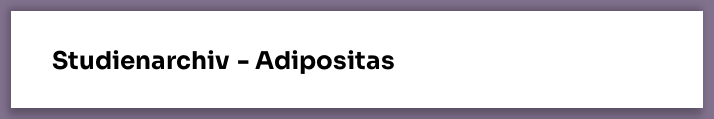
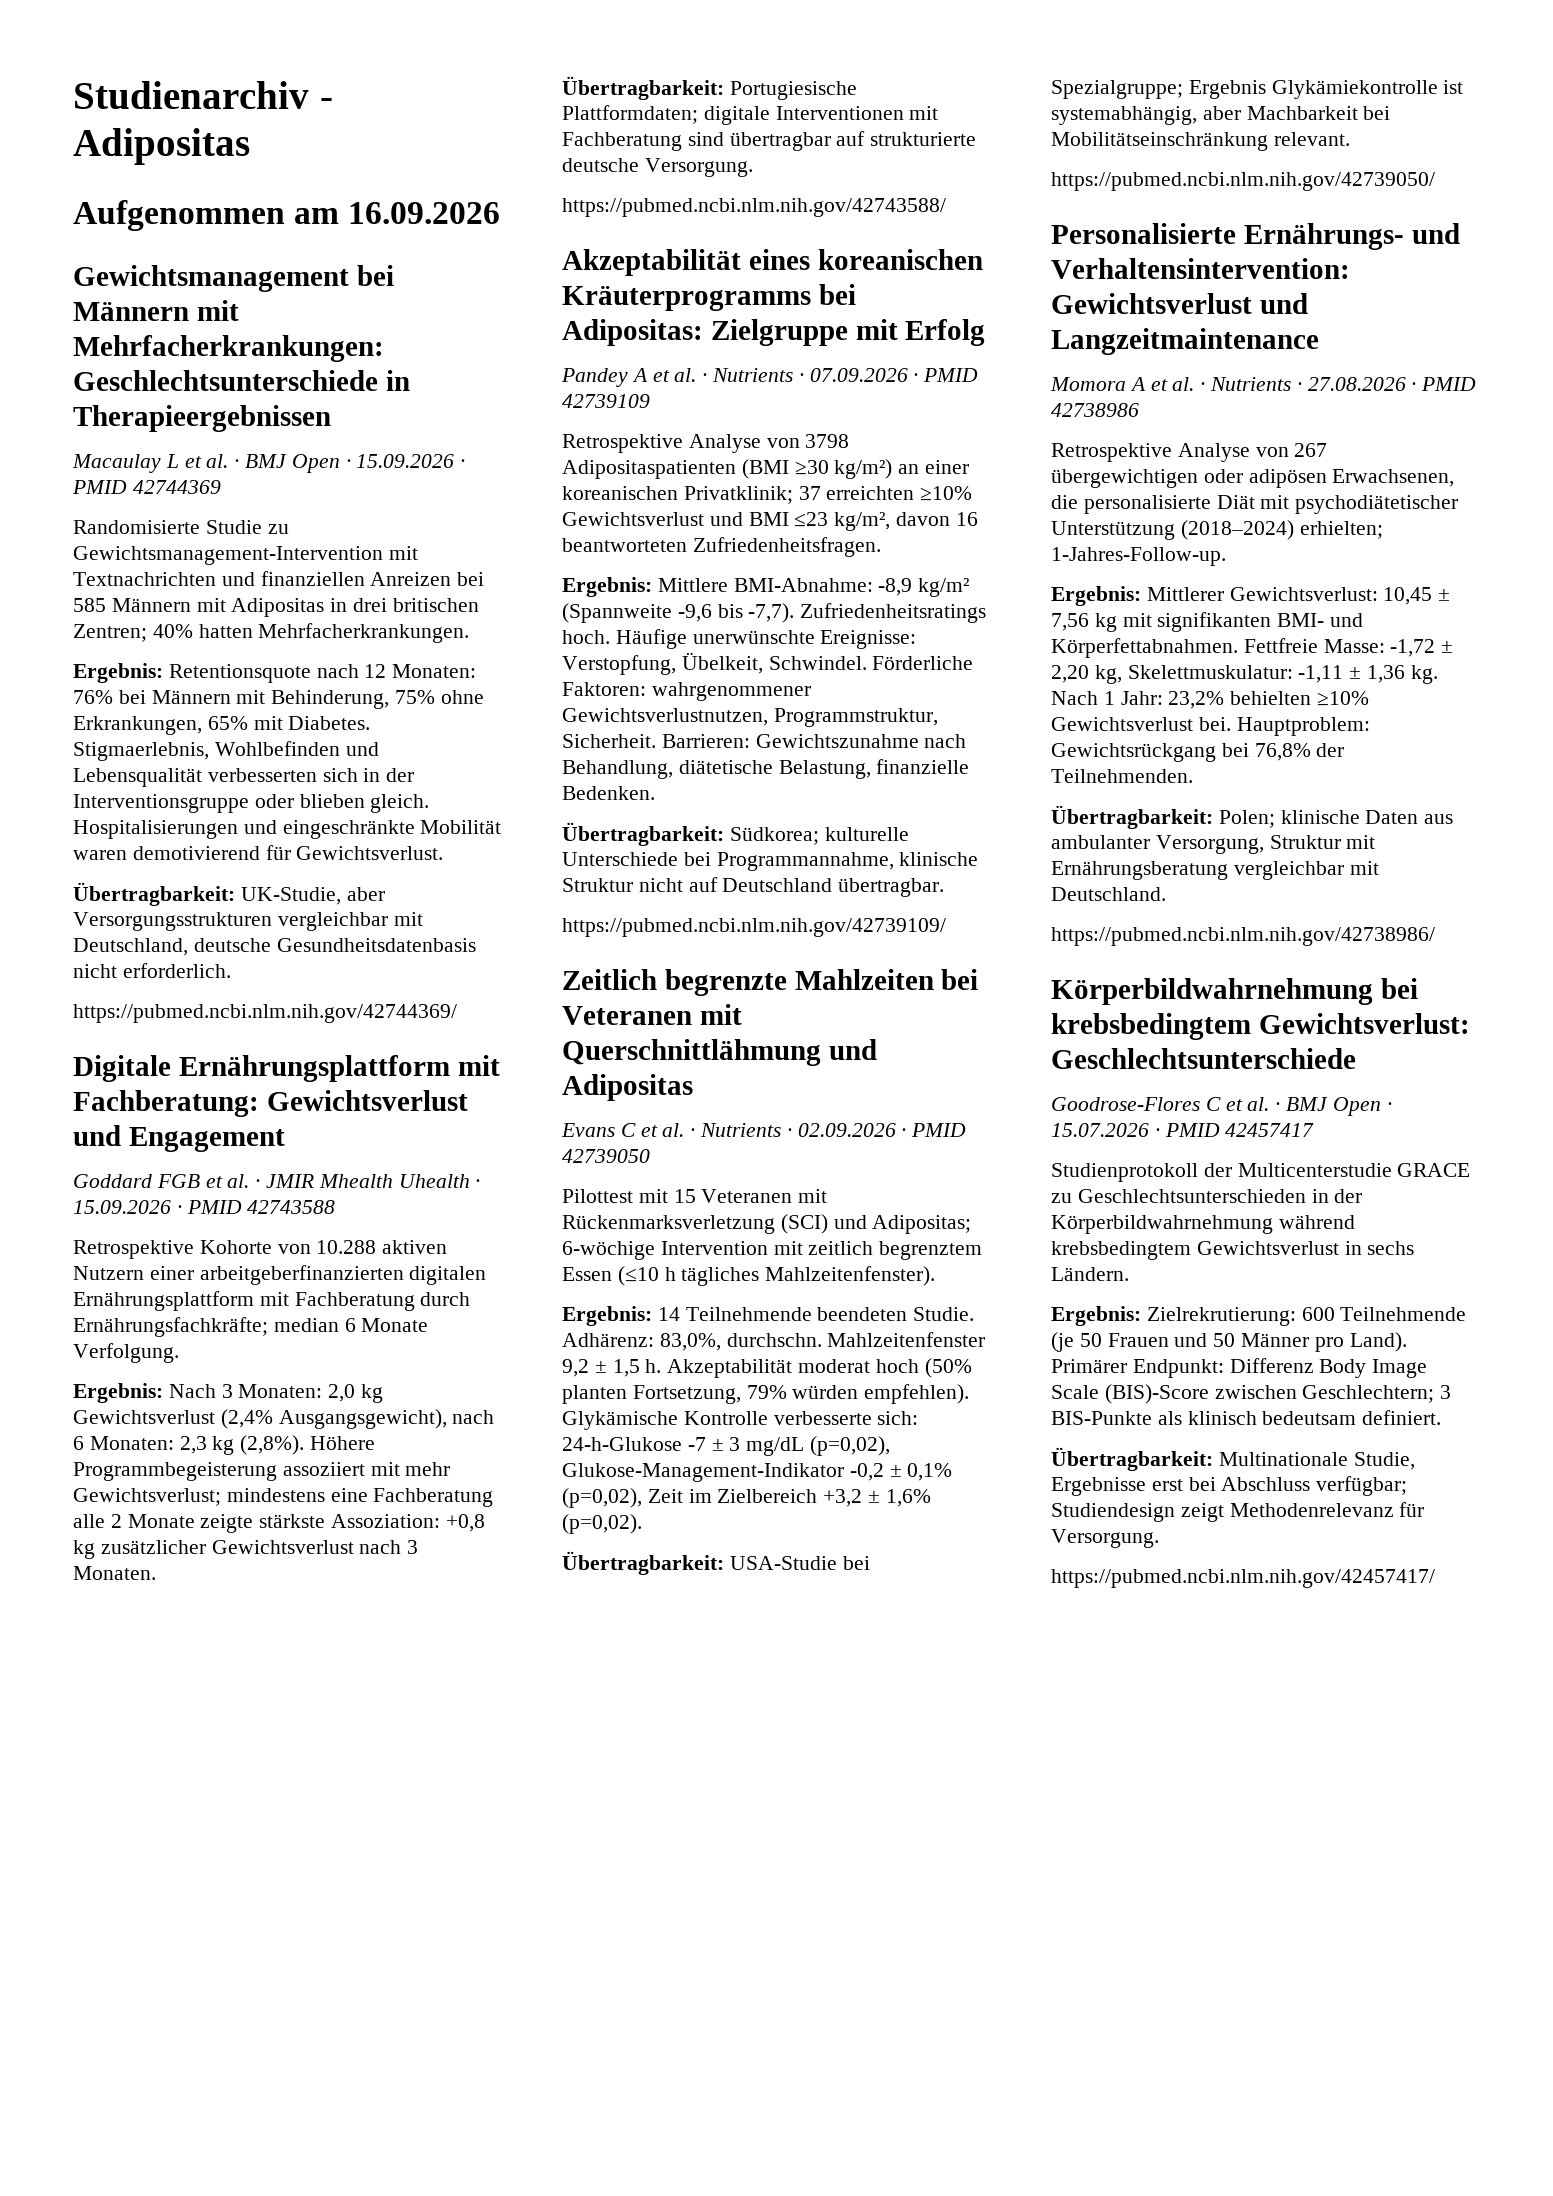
(396, 62) none -> [73,200,501,231] [73,265,394,292] [73,300,239,321] [73,335,384,362] [73,370,410,391] [73,405,331,432] [72,454,466,473] [72,480,221,494] [73,520,289,534] [73,546,418,565] [73,571,485,586] [73,598,479,617] [73,623,470,643] [73,663,477,683] [73,690,484,709] [73,716,371,735] [73,741,379,761] [73,768,415,787] [73,794,430,813] [73,820,502,839] [73,845,444,860] [73,882,385,906] [73,912,423,931] [73,938,476,956] [73,963,231,978] [73,1004,457,1023] [73,1055,500,1082] [73,1090,468,1117] [73,1125,285,1152] [73,1174,481,1188] [73,1200,336,1214] [73,1240,448,1259] [73,1265,487,1285] [73,1291,471,1311] [73,1317,429,1337] [73,1343,179,1363] [73,1383,384,1403] [73,1409,495,1429] [73,1435,376,1455] [73,1462,451,1481] [73,1488,494,1507] [73,1514,485,1533] [73,1540,419,1559] [73,1566,156,1580] [562,76,857,100] [562,105,939,125] [562,131,977,151] [562,158,753,177] [562,198,946,217] [562,249,983,276] [562,284,856,311] [562,319,986,346] [561,368,979,387] [562,394,650,408] [562,434,850,453] [562,459,970,479] [562,486,973,504] [562,512,978,531] [562,537,881,557] [562,577,970,597] [562,603,987,623] [562,629,917,649] [562,652,974,675] [562,682,811,701] [562,708,938,727] [562,734,967,748] [562,759,970,779] [562,786,655,800] [562,822,909,846] [562,852,979,871] [562,877,945,897] [562,918,946,937] [562,969,979,996] [562,1004,742,1025] [562,1039,877,1066] [562,1074,693,1101] [561,1123,967,1137] [562,1149,650,1163] [562,1189,828,1203] [562,1214,972,1234] [562,1241,983,1260] [562,1266,936,1286] [562,1306,975,1326] [562,1332,986,1351] [562,1358,972,1378] [562,1384,970,1404] [562,1411,919,1430] [562,1436,891,1456] [562,1463,953,1482] [562,1488,931,1508] [562,1514,642,1534] [562,1551,870,1575] [1051,80,1464,99] [1051,106,1391,125] [1051,132,1350,151] [1051,172,1435,191] [1051,223,1460,250] [1051,258,1350,279] [1051,293,1308,314] [1051,328,1319,355] [1050,377,1477,391] [1051,403,1139,417] [1051,443,1328,462] [1051,469,1455,488] [1051,495,1459,514] [1051,520,1383,540] [1051,547,1226,566] [1051,586,1451,606] [1051,612,1364,632] [1051,638,1454,658] [1051,665,1438,684] [1051,691,1370,709] [1051,717,1370,736] [1051,743,1345,762] [1051,769,1193,783] [1051,805,1454,829] [1051,835,1376,854] [1051,861,1379,880] [1051,887,1166,901] [1051,927,1435,946] [1051,978,1418,1005] [1051,1013,1470,1040] [1051,1048,1356,1069] [1051,1097,1392,1116] [1051,1123,1315,1137] [1051,1163,1471,1182] [1051,1189,1363,1203] [1051,1215,1355,1234] [1051,1241,1415,1260] [1051,1267,1129,1281] [1051,1306,1467,1326] [1051,1332,1407,1352] [1051,1358,1428,1378] [1051,1384,1452,1404] [1051,1410,1442,1425] [1051,1447,1415,1471] [1051,1476,1408,1496] [1051,1502,1425,1522] [1051,1529,1159,1548] [1051,1569,1435,1588] // Aufgenommen am 16.09.2026 // Gewichtsmanagement bei Männern mit Mehrfacherkrankungen: Geschlechtsunterschiede in Therapieergebnissen // Macaulay L et al. · BMJ Open · 15.09.2026 · PMID 42744369 // Randomisierte Studie zu Gewichtsmanagement-Intervention mit Textnachrichten und finanziellen Anreizen bei 585 Männern mit Adipositas in drei britischen Zentren; 40% hatten Mehrfacherkrankungen. // Ergebnis: Retentionsquote nach 12 Monaten: 76% bei Männern mit Behinderung, 75% ohne Erkrankungen, 65% mit Diabetes. Stigmaerlebnis, Wohlbefinden und Lebensqualität verbesserten sich in der Interventionsgruppe oder blieben gleich. Hospitalisierungen und eingeschränkte Mobilität waren demotivierend für Gewichtsverlust. // Übertragbarkeit: UK-Studie, aber Versorgungsstrukturen vergleichbar mit Deutschland, deutsche Gesundheitsdatenbasis nicht erforderlich. // https://pubmed.ncbi.nlm.nih.gov/42744369/ // Digitale Ernährungsplattform mit Fachberatung: Gewichtsverlust und Engagement // Goddard FGB et al. · JMIR Mhealth Uhealth · 15.09.2026 · PMID 42743588 // Retrospektive Kohorte von 10.288 aktiven Nutzern einer arbeitgeberfinanzierten digitalen Ernährungsplattform mit Fachberatung durch Ernährungsfachkräfte; median 6 Monate Verfolgung. // Ergebnis: Nach 3 Monaten: 2,0 kg Gewichtsverlust (2,4% Ausgangsgewicht), nach 6 Monaten: 2,3 kg (2,8%). Höhere Programmbegeisterung assoziiert mit mehr Gewichtsverlust; mindestens eine Fachberatung alle 2 Monate zeigte stärkste Assoziation: +0,8 kg zusätzlicher Gewichtsverlust nach 3 Monaten. // Übertragbarkeit: Portugiesische Plattformdaten; digitale Interventionen mit Fachberatung sind übertragbar auf strukturierte deutsche Versorgung. // https://pubmed.ncbi.nlm.nih.gov/42743588/ // Akzeptabilität eines koreanischen Kräuterprogramms bei Adipositas: Zielgruppe mit Erfolg // Pandey A et al. · Nutrients · 07.09.2026 · PMID 42739109 // Retrospektive Analyse von 3798 Adipositaspatienten (BMI ≥30 kg/m²) an einer koreanischen Privatklinik; 37 erreichten ≥10% Gewichtsverlust und BMI ≤23 kg/m², davon 16 beantworteten Zufriedenheitsfragen. // Ergebnis: Mittlere BMI-Abnahme: -8,9 kg/m² (Spannweite -9,6 bis -7,7). Zufriedenheitsratings hoch. Häufige unerwünschte Ereignisse: Verstopfung, Übelkeit, Schwindel. Förderliche Faktoren: wahrgenommener Gewichtsverlustnutzen, Programmstruktur, Sicherheit. Barrieren: Gewichtszunahme nach Behandlung, diätetische Belastung, finanzielle Bedenken. // Übertragbarkeit: Südkorea; kulturelle Unterschiede bei Programmannahme, klinische Struktur nicht auf Deutschland übertragbar. // https://pubmed.ncbi.nlm.nih.gov/42739109/ // Zeitlich begrenzte Mahlzeiten bei Veteranen mit Querschnittlähmung und Adipositas // Evans C et al. · Nutrients · 02.09.2026 · PMID 42739050 // Pilottest mit 15 Veteranen mit Rückenmarksverletzung (SCI) und Adipositas; 6-wöchige Intervention mit zeitlich begrenztem Essen (≤10 h tägliches Mahlzeitenfenster). // Ergebnis: 14 Teilnehmende beendeten Studie. Adhärenz: 83,0%, durchschn. Mahlzeitenfenster 9,2 ± 1,5 h. Akzeptabilität moderat hoch (50% planten Fortsetzung, 79% würden empfehlen). Glykämische Kontrolle verbesserte sich: 24-h-Glukose -7 ± 3 mg/dL (p=0,02), Glukose-Management-Indikator -0,2 ± 0,1% (p=0,02), Zeit im Zielbereich +3,2 ± 1,6% (p=0,02). // Übertragbarkeit: USA-Studie bei Spezialgruppe; Ergebnis Glykämiekontrolle ist systemabhängig, aber Machbarkeit bei Mobilitätseinschränkung relevant. // https://pubmed.ncbi.nlm.nih.gov/42739050/ // Personalisierte Ernährungs- und Verhaltensintervention: Gewichtsverlust und Langzeitmaintenance // Momora A et al. · Nutrients · 27.08.2026 · PMID 42738986 // Retrospektive Analyse von 267 übergewichtigen oder adipösen Erwachsenen, die personalisierte Diät mit psychodiätetischer Unterstützung (2018–2024) erhielten; 1-Jahres-Follow-up. // Ergebnis: Mittlerer Gewichtsverlust: 10,45 ± 7,56 kg mit signifikanten BMI- und Körperfettabnahmen. Fettfreie Masse: -1,72 ± 2,20 kg, Skelettmuskulatur: -1,11 ± 1,36 kg. Nach 1 Jahr: 23,2% behielten ≥10% Gewichtsverlust bei. Hauptproblem: Gewichtsrückgang bei 76,8% der Teilnehmenden. // Übertragbarkeit: Polen; klinische Daten aus ambulanter Versorgung, Struktur mit Ernährungsberatung vergleichbar mit Deutschland. // https://pubmed.ncbi.nlm.nih.gov/42738986/ // Körperbildwahrnehmung bei krebsbedingtem Gewichtsverlust: Geschlechtsunterschiede // Goodrose-Flores C et al. · BMJ Open · 15.07.2026 · PMID 42457417 // Studienprotokoll der Multicenterstudie GRACE zu Geschlechtsunterschieden in der Körperbildwahrnehmung während krebsbedingtem Gewichtsverlust in sechs Ländern. // Ergebnis: Zielrekrutierung: 600 Teilnehmende (je 50 Frauen und 50 Männer pro Land). Primärer Endpunkt: Differenz Body Image Scale (BIS)-Score zwischen Geschlechtern; 3 BIS-Punkte als klinisch bedeutsam definiert. // Übertragbarkeit: Multinationale Studie, Ergebnisse erst bei Abschluss verfügbar; Studiendesign zeigt Methodenrelevanz für Versorgung. // https://pubmed.ncbi.nlm.nih.gov/42457417/

